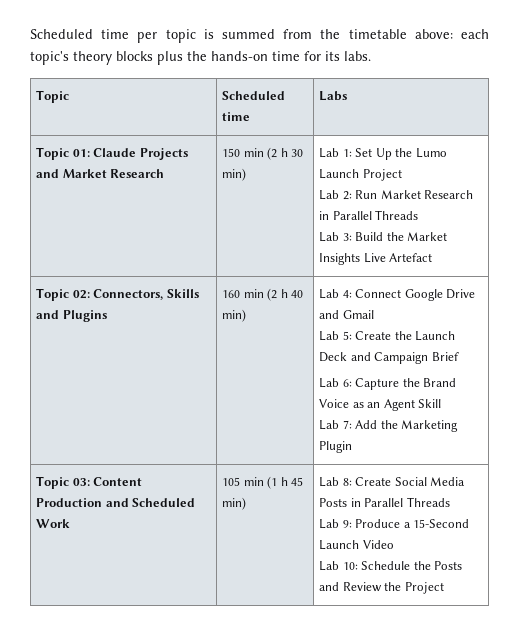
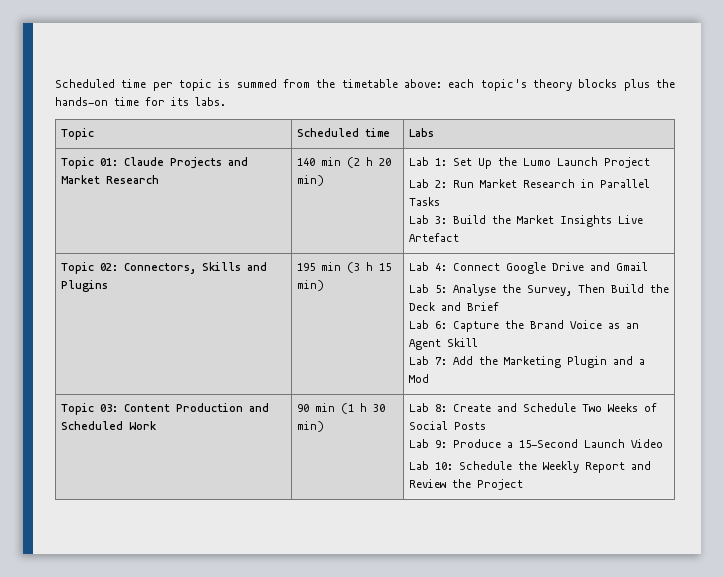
[222,147,304,160] 150 min (2 h 30 -> [296,157,391,168] 140 min (2 h 20
[375,210,419,220] Threads -> [408,197,440,206] Tasks
[222,288,304,301] 160 min (2 h 40 -> [296,262,391,273] 195 min (3 h 15
[355,331,456,341] Create the Launch -> [452,284,669,296] Analyse the Survey, Then Build the
[374,352,429,364] Campaign -> (461, 306) none
(353, 447) none -> [612,356,645,365] [408,374,429,383] and a Mod
[222,477,241,486] 105 -> [296,404,309,412] 90
[291,477,304,486] 45 -> [372,404,385,412] 30
[394,477,466,486] [319,497,450,507] Social Media Posts in Parallel Threads -> [496,403,657,412] [408,421,486,430] and Schedule Two Weeks of Social Posts
[434,561,463,570] Posts -> [542,461,625,473] Weekly Report

